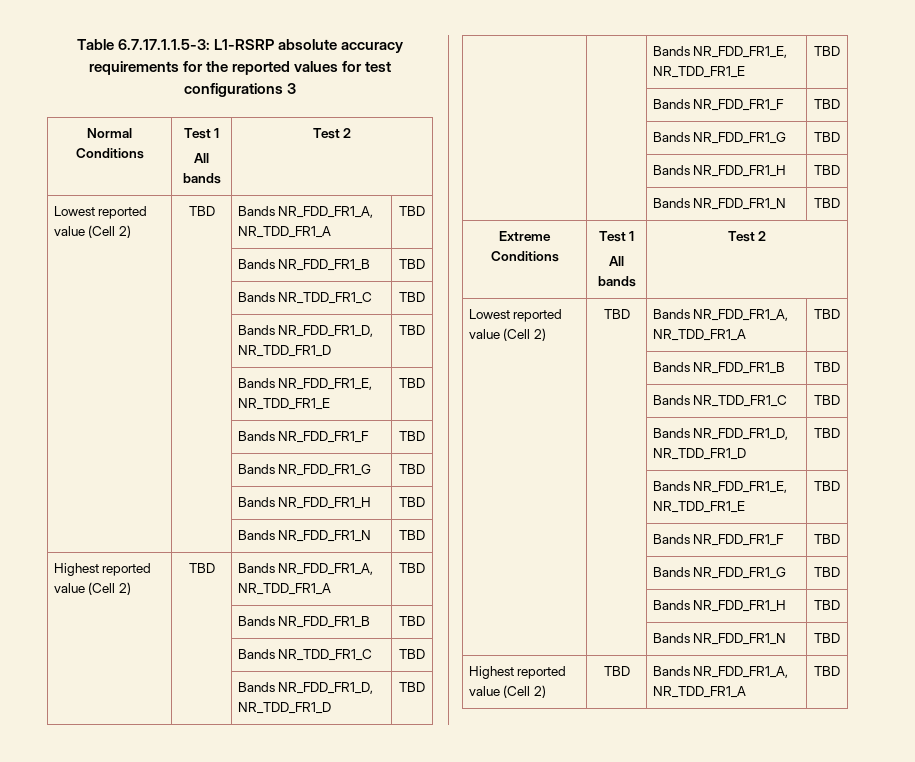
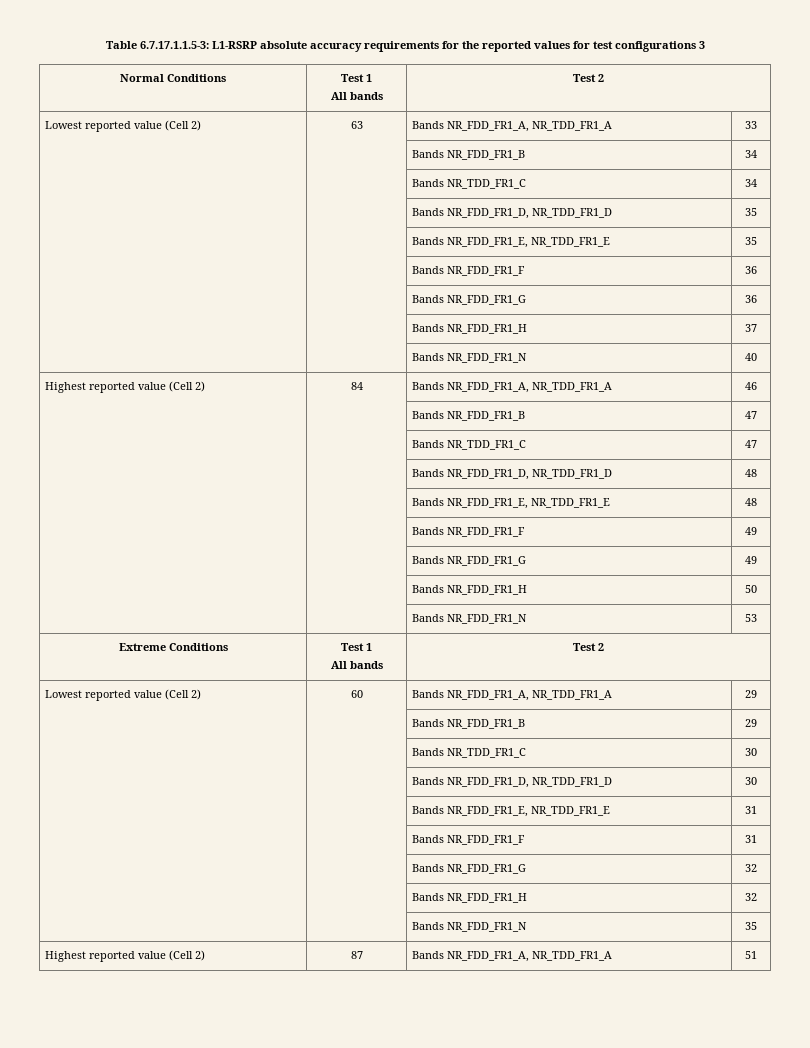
[188,206,215,216] [237,206,374,218] [237,226,331,238] [399,206,425,216] [237,259,371,271] [399,259,425,269] [237,292,373,304] [399,292,425,302] [237,325,374,337] [237,345,331,357] [399,325,425,335] [237,378,373,390] [237,398,330,410] [399,378,425,388] [237,431,370,443] [399,431,425,441] [237,464,372,476] [399,464,425,474] [237,497,372,509] [399,497,425,507] [237,530,372,542] [399,530,425,540] [53,563,152,576] [53,582,131,595] [188,563,215,573] [237,563,374,575] [237,583,331,595] [399,563,425,573] [237,616,371,628] [399,616,425,626] [237,649,373,661] [399,649,425,659] [237,682,374,694] [237,702,331,714] [399,682,425,692] [652,46,788,58] [652,66,745,78] [814,46,840,56] [652,99,785,111] [814,99,840,109] [652,132,787,144] [814,132,840,142] [652,165,787,177] [814,165,840,175] [652,198,787,210] [814,198,840,208] TBD | Bands NR_FDD_FR1_A, NR_TDD_FR1_A | TBD // | | Bands NR_FDD_FR1_B | TBD // | | Bands NR_TDD_FR1_C | TBD // | | Bands NR_FDD_FR1_D, NR_TDD_FR1_D | TBD // | | Bands NR_FDD_FR1_E, NR_TDD_FR1_E | TBD // | | Bands NR_FDD_FR1_F | TBD // | | Bands NR_FDD_FR1_G | TBD // | | Bands NR_FDD_FR1_H | TBD // | | Bands NR_FDD_FR1_N | TBD // Highest reported value (Cell 2) | TBD | Bands NR_FDD_FR1_A, NR_TDD_FR1_A | TBD // | | Bands NR_FDD_FR1_B | TBD // | | Bands NR_TDD_FR1_C | TBD // | | Bands NR_FDD_FR1_D, NR_TDD_FR1_D | TBD // | | Bands NR_FDD_FR1_E, NR_TDD_FR1_E | TBD // | | Bands NR_FDD_FR1_F | TBD // | | Bands NR_FDD_FR1_G | TBD // | | Bands NR_FDD_FR1_H | TBD // | | Bands NR_FDD_FR1_N | TBD -> [350,121,363,129] [412,121,613,132] [745,121,757,129] [412,150,526,160] [745,150,757,158] [412,179,527,189] [745,179,757,187] [412,208,613,219] [745,208,757,216] [412,237,611,248] [745,237,757,245] [412,266,526,276] [745,266,757,274] [412,295,527,305] [745,295,757,303] [412,324,528,334] [745,324,757,332] [412,353,528,363] [745,353,757,361] [45,381,206,393] [350,382,363,390] [412,382,613,393] [745,382,757,390] [412,411,526,421] [745,411,757,419] [412,440,527,450] [745,440,757,448] [412,469,613,480] [745,469,757,477] [412,498,611,509] [745,498,757,506] [412,527,526,537] [745,527,757,535] [412,556,527,566] [745,556,757,564] [412,585,528,595] [745,585,757,593] [412,614,528,624] [745,614,757,622] 63 | Bands NR_FDD_FR1_A, NR_TDD_FR1_A | 33 // | | Bands NR_FDD_FR1_B | 34 // | | Bands NR_TDD_FR1_C | 34 // | | Bands NR_FDD_FR1_D, NR_TDD_FR1_D | 35 // | | Bands NR_FDD_FR1_E, NR_TDD_FR1_E | 35 // | | Bands NR_FDD_FR1_F | 36 // | | Bands NR_FDD_FR1_G | 36 // | | Bands NR_FDD_FR1_H | 37 // | | Bands NR_FDD_FR1_N | 40 // Highest reported value (Cell 2) | 84 | Bands NR_FDD_FR1_A, NR_TDD_FR1_A | 46 // | | Bands NR_FDD_FR1_B | 47 // | | Bands NR_TDD_FR1_C | 47 // | | Bands NR_FDD_FR1_D, NR_TDD_FR1_D | 48 // | | Bands NR_FDD_FR1_E, NR_TDD_FR1_E | 48 // | | Bands NR_FDD_FR1_F | 49 // | | Bands NR_FDD_FR1_G | 49 // | | Bands NR_FDD_FR1_H | 50 // | | Bands NR_FDD_FR1_N | 53
[603,309,630,319] [652,309,789,321] [652,329,746,341] [814,309,840,319] [652,362,786,374] [814,362,840,372] [652,395,788,407] [814,395,840,405] [652,428,789,440] [652,448,746,460] [814,428,840,438] [652,481,788,493] [652,501,745,513] [814,481,840,491] [652,534,785,546] [814,534,840,544] [652,567,787,579] [814,567,840,577] [652,600,787,612] [814,600,840,610] [652,633,787,645] [814,633,840,643] [468,666,567,679] [468,685,546,698] [603,666,630,676] [652,666,789,678] [652,686,746,698] [814,666,840,676] TBD | Bands NR_FDD_FR1_A, NR_TDD_FR1_A | TBD // | | Bands NR_FDD_FR1_B | TBD // | | Bands NR_TDD_FR1_C | TBD // | | Bands NR_FDD_FR1_D, NR_TDD_FR1_D | TBD // | | Bands NR_FDD_FR1_E, NR_TDD_FR1_E | TBD // | | Bands NR_FDD_FR1_F | TBD // | | Bands NR_FDD_FR1_G | TBD // | | Bands NR_FDD_FR1_H | TBD // | | Bands NR_FDD_FR1_N | TBD // Highest reported value (Cell 2) | TBD | Bands NR_FDD_FR1_A, NR_TDD_FR1_A | TBD -> [350,690,363,698] [412,690,613,701] [745,690,757,698] [412,719,526,729] [745,719,757,727] [412,748,527,758] [745,748,757,756] [412,777,613,788] [745,777,757,785] [412,806,611,817] [745,806,757,814] [412,835,526,845] [745,835,757,843] [412,864,527,874] [745,864,757,872] [412,893,528,903] [745,893,757,901] [412,922,528,932] [745,922,757,930] [45,950,206,962] [350,951,363,959] [412,951,613,962] [745,951,757,959] 60 | Bands NR_FDD_FR1_A, NR_TDD_FR1_A | 29 // | | Bands NR_FDD_FR1_B | 29 // | | Bands NR_TDD_FR1_C | 30 // | | Bands NR_FDD_FR1_D, NR_TDD_FR1_D | 30 // | | Bands NR_FDD_FR1_E, NR_TDD_FR1_E | 31 // | | Bands NR_FDD_FR1_F | 31 // | | Bands NR_FDD_FR1_G | 32 // | | Bands NR_FDD_FR1_H | 32 // | | Bands NR_FDD_FR1_N | 35 // Highest reported value (Cell 2) | 87 | Bands NR_FDD_FR1_A, NR_TDD_FR1_A | 51

